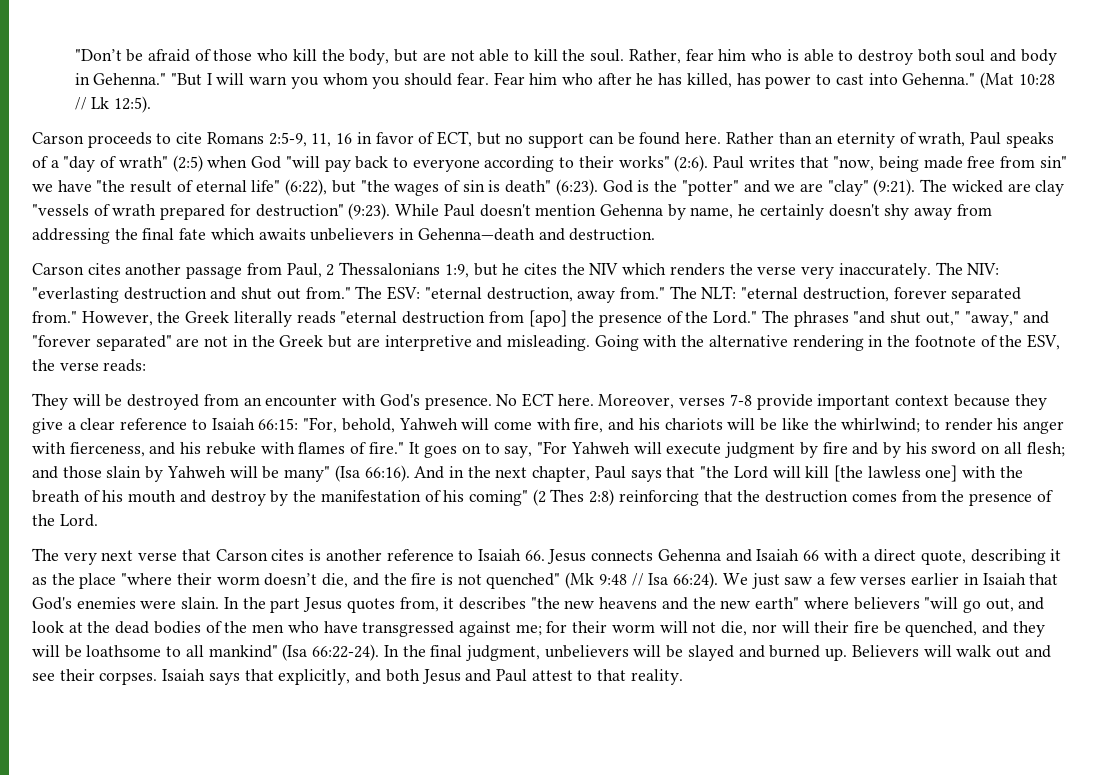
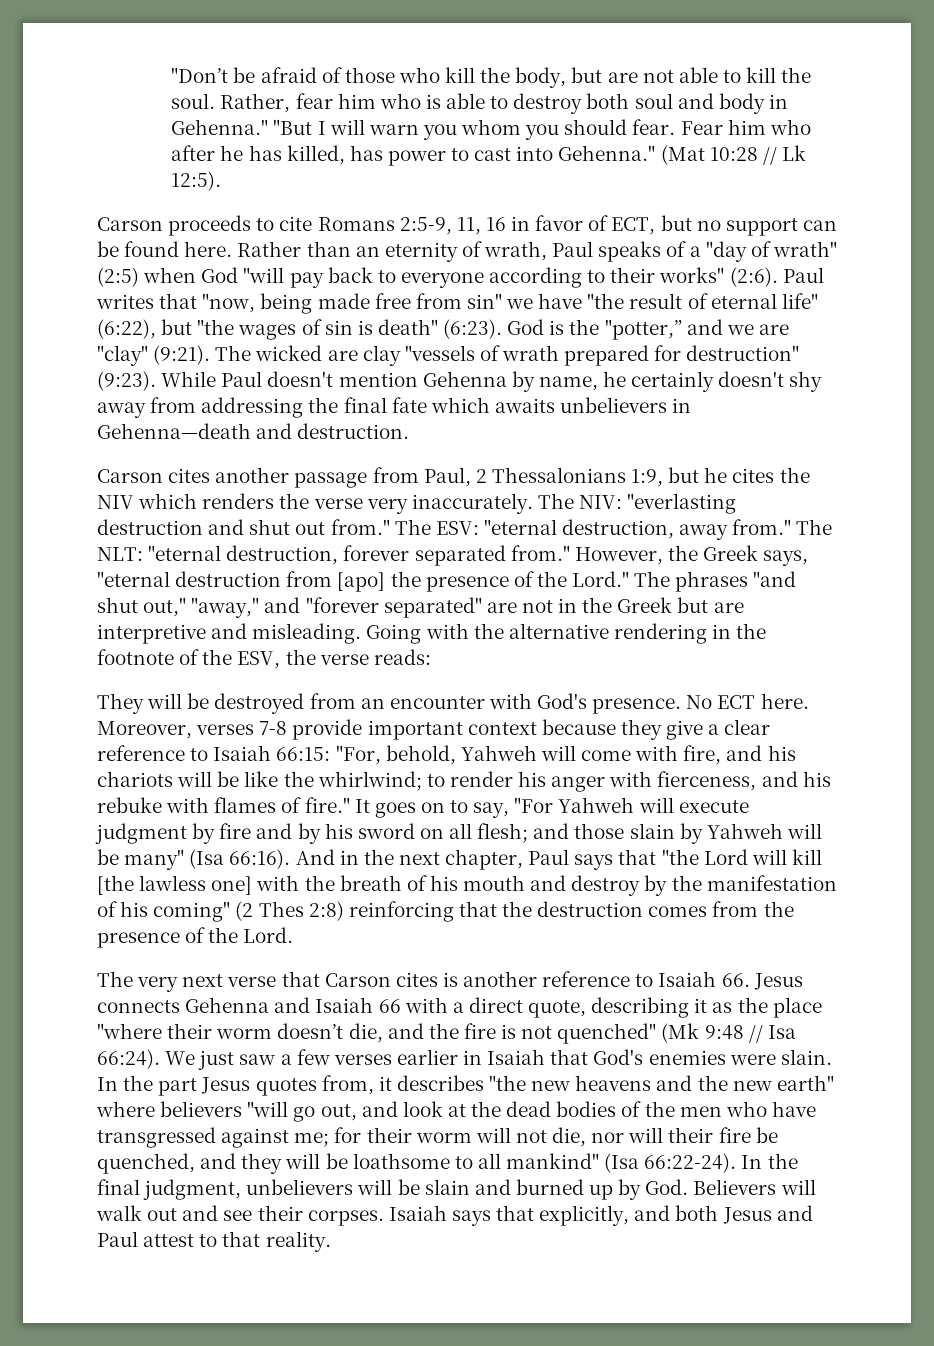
[681,180,739,196] "potter" -> [604,319,682,340] "potter,”
[233,311,336,327] literally reads -> [763,550,809,566] says,
[687,645,734,661] slayed -> [424,1179,470,1195] slain
[825,648,848,661] up. -> [589,1179,689,1200] up by God.

